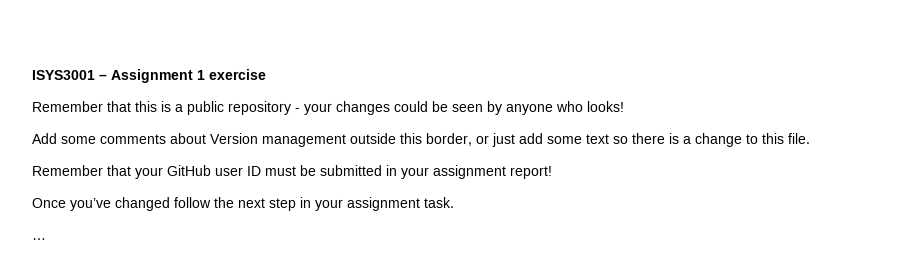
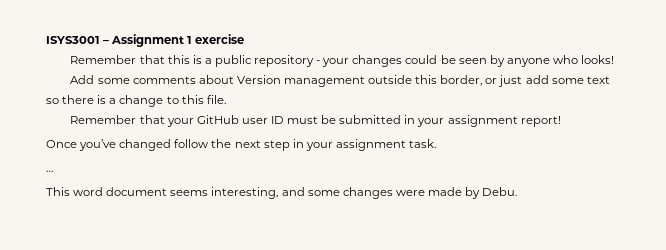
(46, 239) none -> [46,187,518,199] // This word document seems interesting, and some changes were made by Debu.

